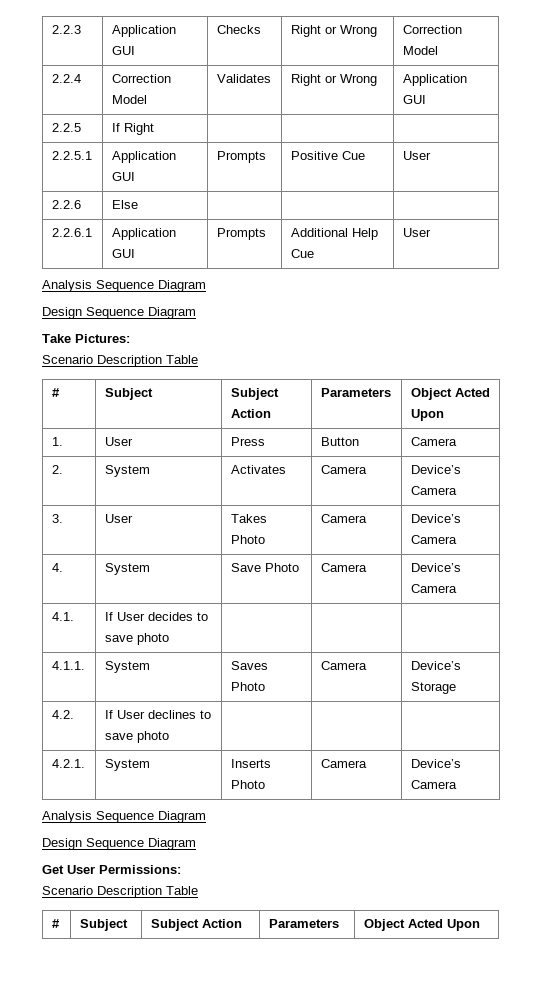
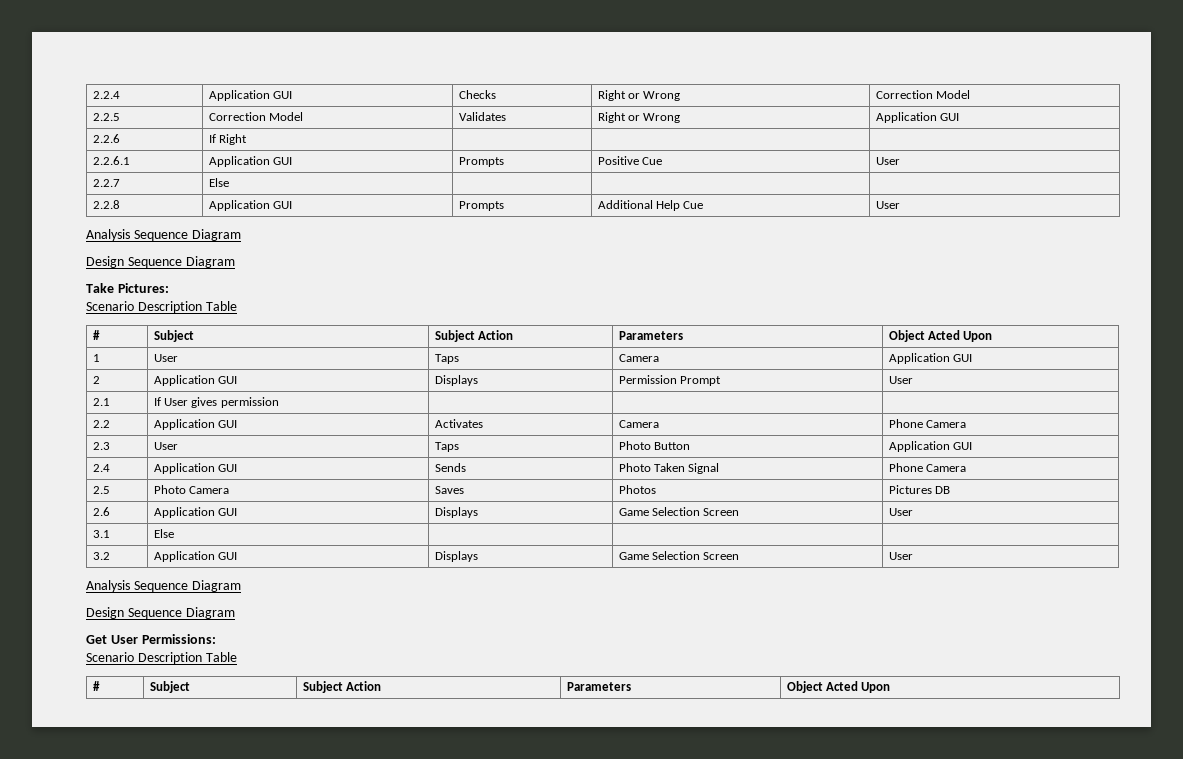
[51,25,81,34] 2.2.3 -> [92,91,120,99] 2.2.4
[51,74,81,83] 2.2.4 -> [92,113,120,121] 2.2.5
[51,123,81,132] 2.2.5 -> [92,134,120,143] 2.2.6
[51,151,92,160] 2.2.5.1 -> [92,156,130,165] 2.2.6.1
[51,200,81,209] [111,200,138,209] [51,228,92,237] 2.2.6 | Else | | | // 2.2.6.1 -> [92,179,120,187] [208,178,229,187] [92,200,120,209] 2.2.7 | Else | | | // 2.2.8
[51,437,63,446] [104,437,133,446] [230,437,265,446] [320,437,359,446] [410,437,457,446] [51,465,63,474] [104,465,150,477] 1. | User | Press | Button | Camera // 2. | System -> [92,354,100,362] [153,354,178,362] [434,354,459,364] [618,354,659,362] [888,353,973,364] [92,376,100,384] [153,375,238,386] [434,375,478,386] [618,375,722,386] [888,376,913,384] [92,398,110,406] [153,397,279,408] [92,420,110,428] [153,419,238,430] 1 | User | Taps | Camera | Application GUI // 2 | Application GUI | Displays | Permission Prompt | User // 2.1 | If User gives permission | | | // 2.2 | Application GUI
[410,465,461,474] [410,486,457,495] [51,514,63,523] [104,514,133,523] [230,514,267,523] [230,535,265,544] [320,514,367,523] [410,514,461,523] [410,535,457,544] [51,563,63,572] [104,563,150,575] [230,563,299,572] [320,563,367,572] [410,563,461,572] [410,584,457,593] [51,612,74,621] [104,612,208,621] [104,633,169,645] [51,661,85,670] [104,661,150,673] [230,661,268,670] [230,682,265,691] [320,661,367,670] [410,661,461,670] [410,682,456,694] [51,710,74,719] [104,710,211,719] [104,731,169,743] [51,759,85,768] [104,759,150,771] [230,759,271,768] [230,780,265,789] [320,759,367,768] [410,759,461,768] [410,780,457,789] Device’s Camera // 3. | User | Takes Photo | Camera | Device’s Camera // 4. | System | Save Photo | Camera | Device’s Camera // 4.1. | If User decides to save photo | | | // 4.1.1. | System | Saves Photo | Camera | Device’s Storage // 4.2. | If User declines to save photo | | | // 4.2.1. | System | Inserts Photo | Camera | Device’s Camera -> [888,419,967,428] [92,442,110,450] [153,442,178,450] [434,442,459,452] [618,441,691,450] [888,441,973,452] [92,464,110,472] [153,463,238,474] [434,463,466,472] [618,463,720,474] [888,463,967,472] [92,486,110,494] [153,485,230,494] [434,486,464,494] [618,485,656,494] [888,485,951,494] [92,507,110,516] [153,507,238,518] [434,507,478,518] [618,507,740,516] [888,508,913,516] [92,530,110,538] [153,529,174,538] [92,552,110,560] [153,551,238,562] [434,551,478,562] [618,551,740,560] [888,552,913,560] Phone Camera // 2.3 | User | Taps | Photo Button | Application GUI // 2.4 | Application GUI | Sends | Photo Taken Signal | Phone Camera // 2.5 | Photo Camera | Saves | Photos | Pictures DB // 2.6 | Application GUI | Displays | Game Selection Screen | User // 3.1 | Else | | | // 3.2 | Application GUI | Displays | Game Selection Screen | User

